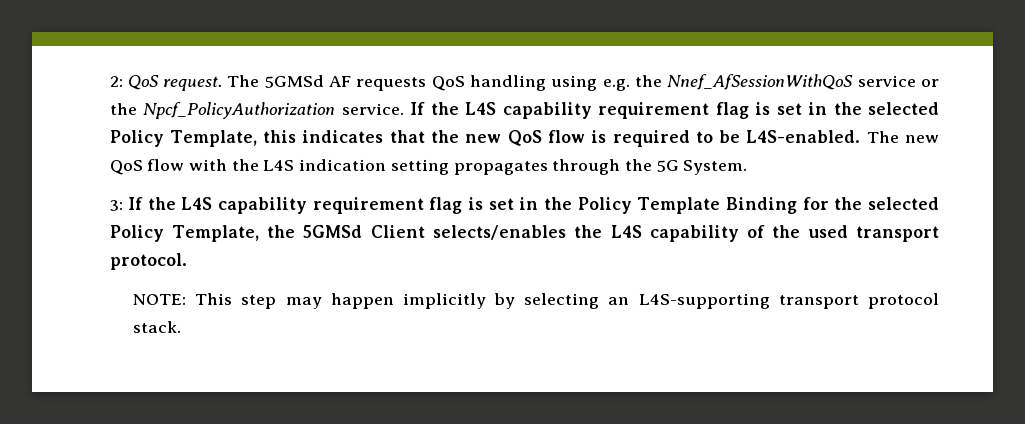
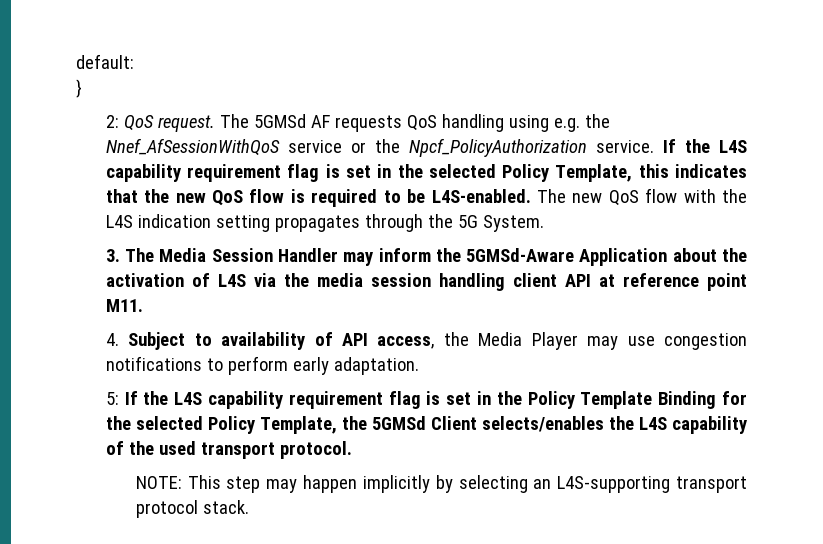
(109, 81) none -> [76,54,134,69] [76,79,82,98] default: // } //
[109,200,123,211] 3: -> [105,248,747,266] [105,273,747,291] [105,299,143,312] [105,332,747,350] [105,356,419,375] [105,392,119,405] 3. The Media Session Handler may inform the 5GMSd-Aware Application about the activation of L4S via the media session handling client API at reference point M11. // 4. Subject to availability of API access, the Media Player may use congestion notifications to perform early adaptation. // 5:

